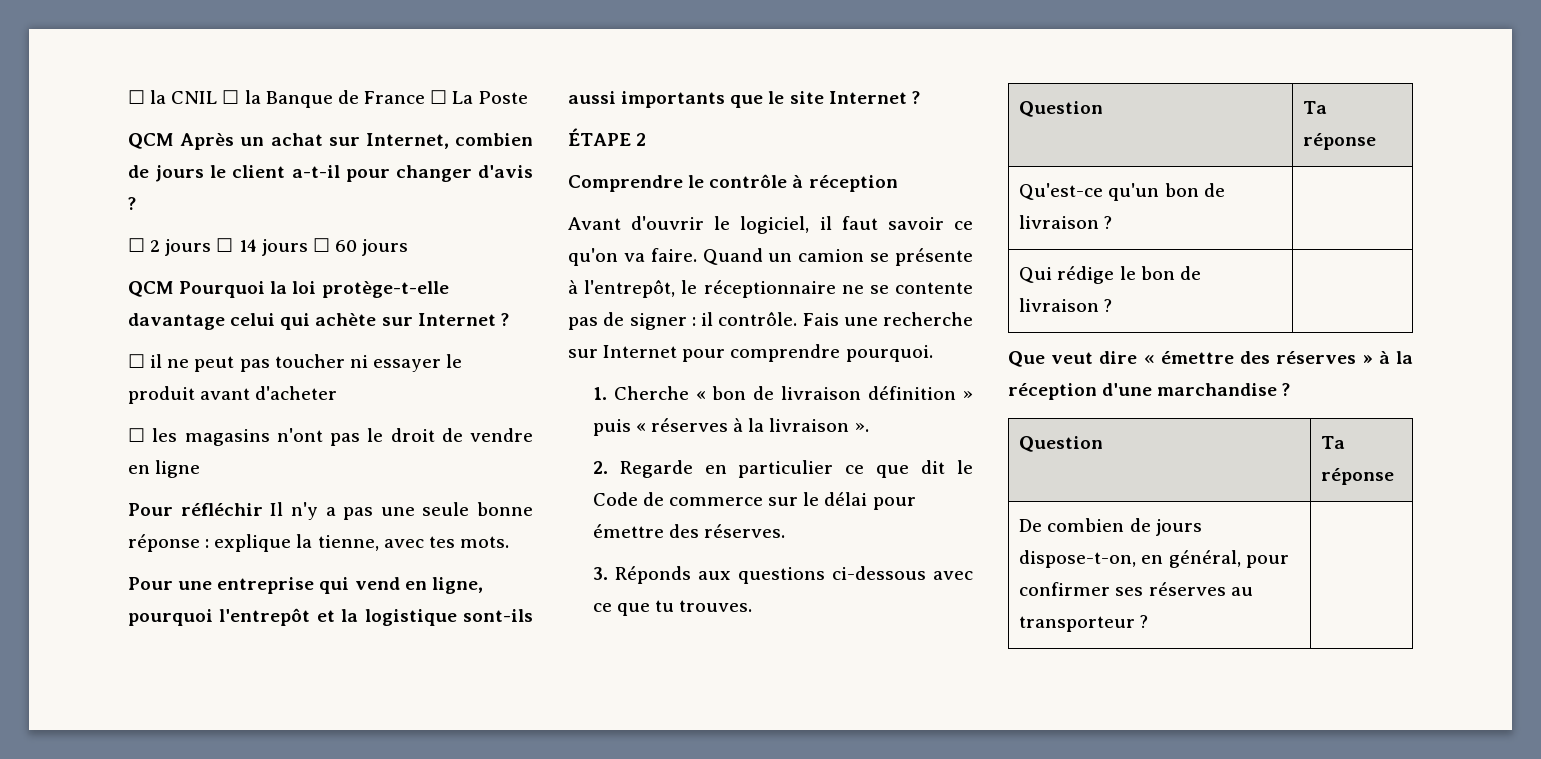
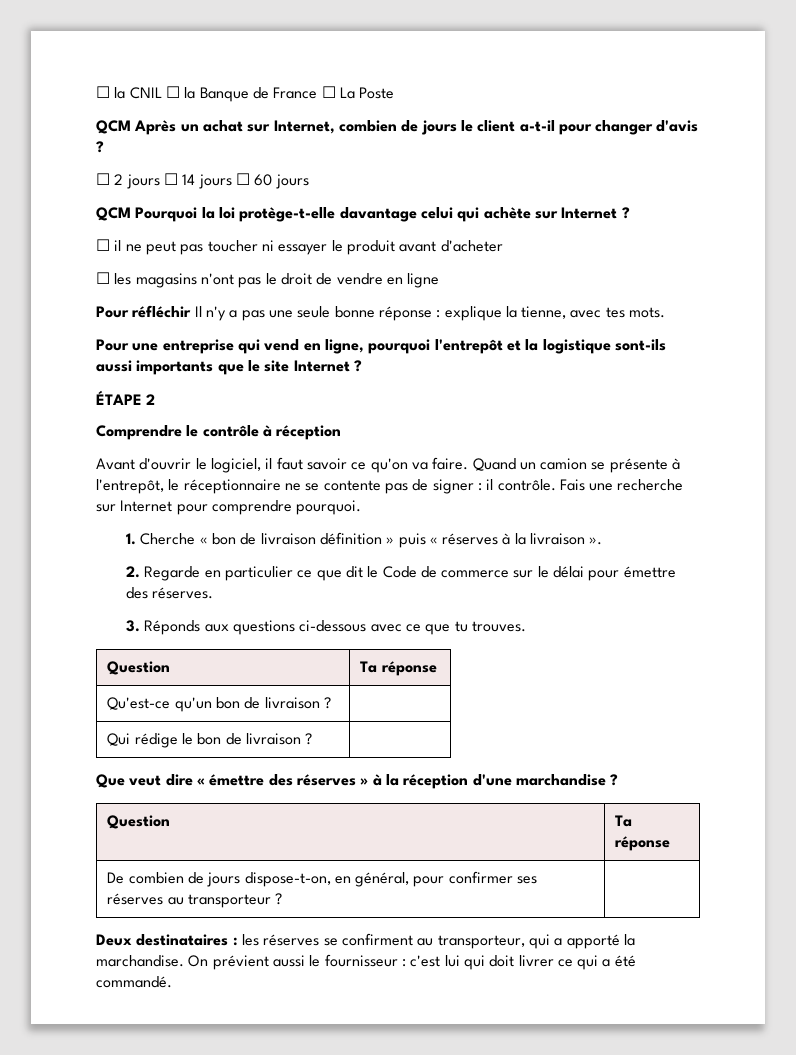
(1149, 621) none -> [96,933,635,949] [96,954,636,970] [96,976,172,988] // Deux destinataires : les réserves se confirment au transporteur, qui a apporté la marchandise. On prévient aussi le fournisseur : c'est lui qui doit livrer ce qui a été commandé.

